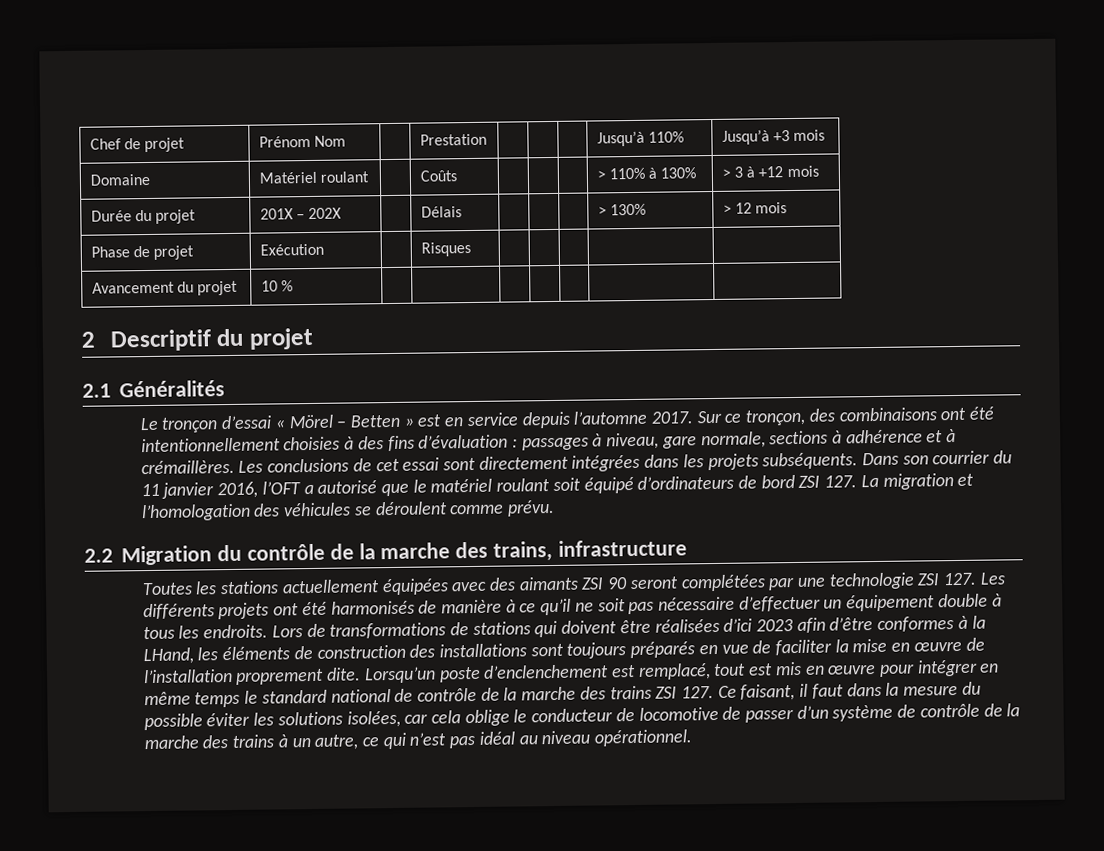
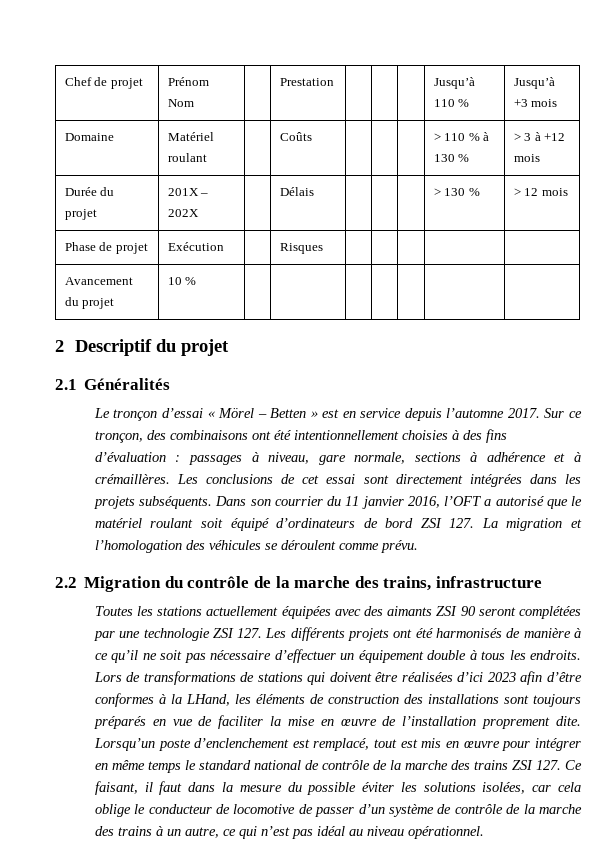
[647,131,684,143] 110% -> [433,99,470,107] 110 %
[608,167,697,180] 110% à 130% -> [444,132,490,141] [433,154,470,162] 110 % à 130 %
[609,203,646,216] 130% -> [444,188,480,196] 130 %

